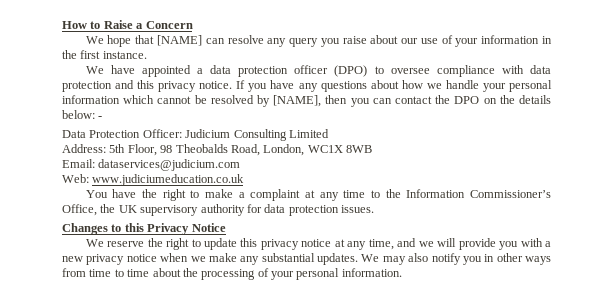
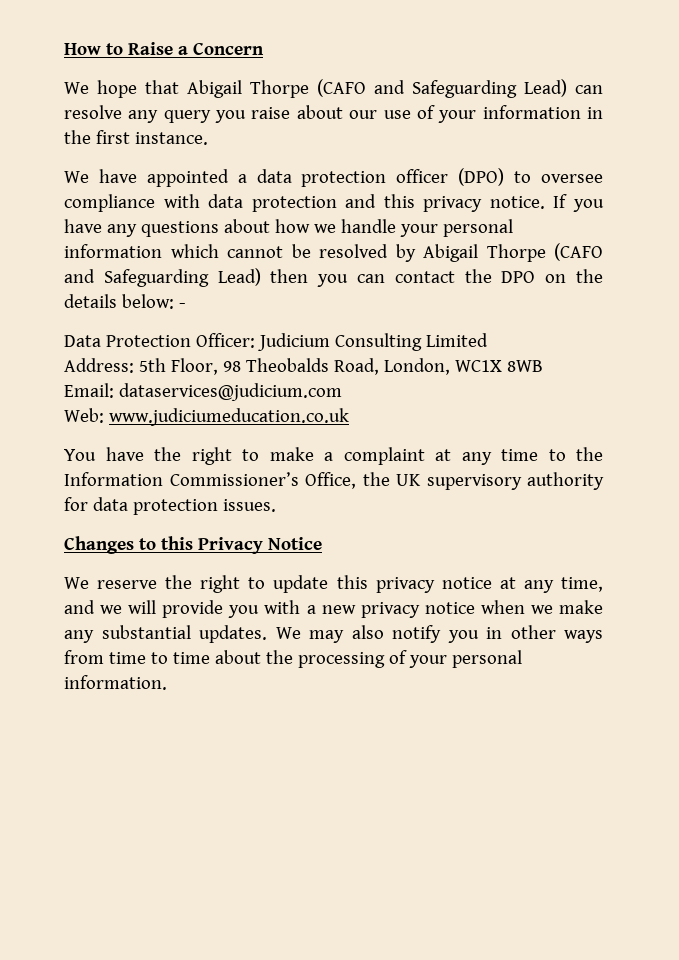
[156,35,202,46] [NAME] -> [187,79,567,98] Abigail Thorpe (CAFO and Safeguarding Lead)
[273,95,322,107] [NAME], -> [423,243,603,262] [64,268,261,287] Abigail Thorpe (CAFO and Safeguarding Lead)

